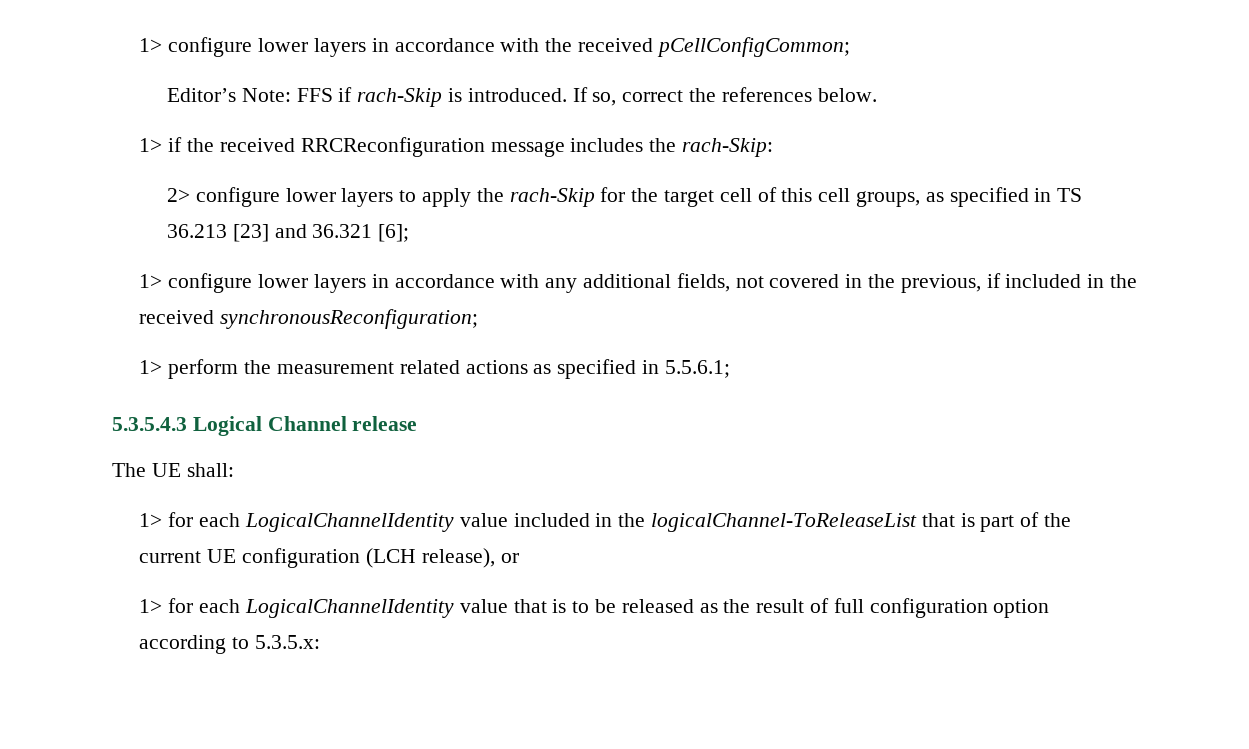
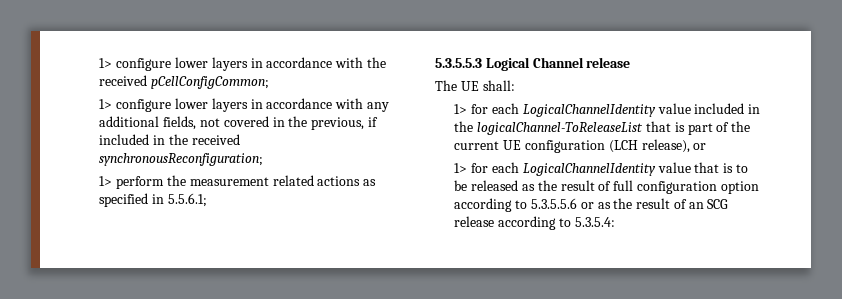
[166,87,877,107] [139,137,773,157] [166,187,1083,207] [166,224,410,242] // Editor’s Note: FFS if rach-Skip is introduced. If so, correct the references below. // 1> if the received RRCReconfiguration message includes the rach-Skip: // 2> configure lower layers to apply the rach-Skip for the target cell of this cell groups, as specified in TS 36.213 [23] and 36.321 [6]; -> (270, 82) none
[112,417,187,431] 5.3.5.4.3 -> [435,58,482,68] 5.3.5.5.3
[255,635,321,649] 5.3.5.x: -> [530,198,729,209] [454,216,615,230] 5.3.5.5.6 or as the result of an SCG release according to 5.3.5.4:

